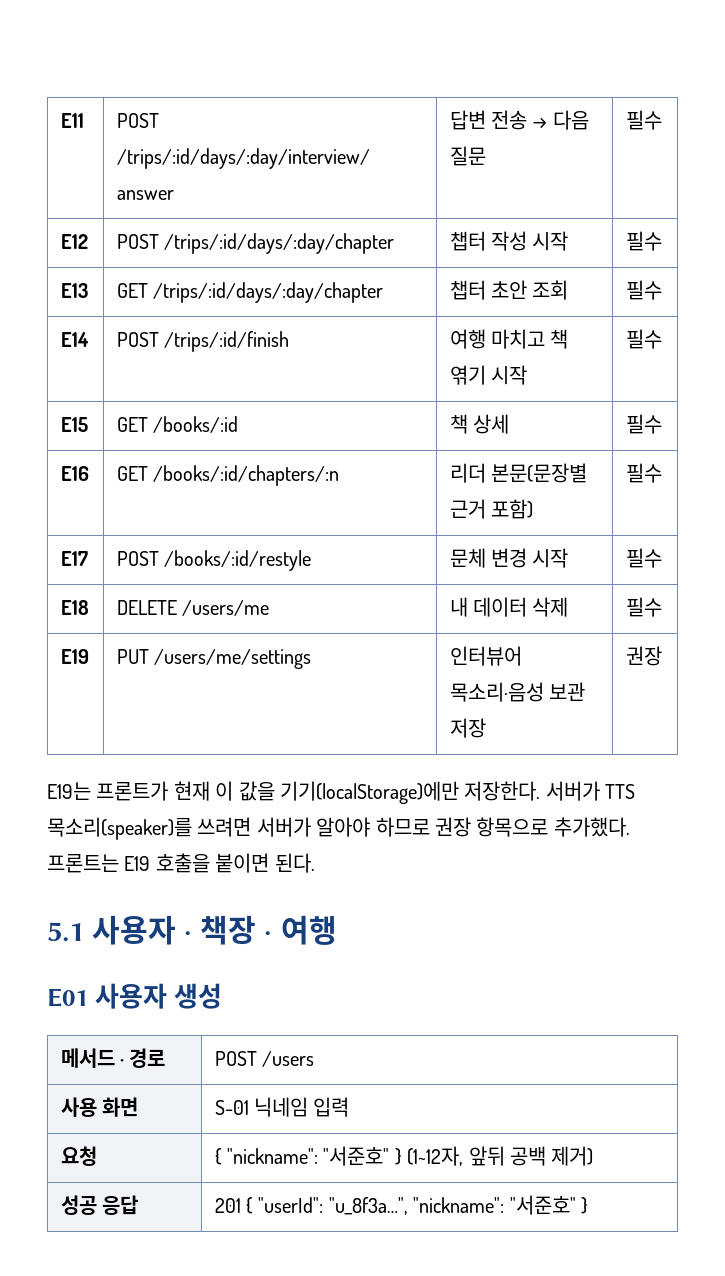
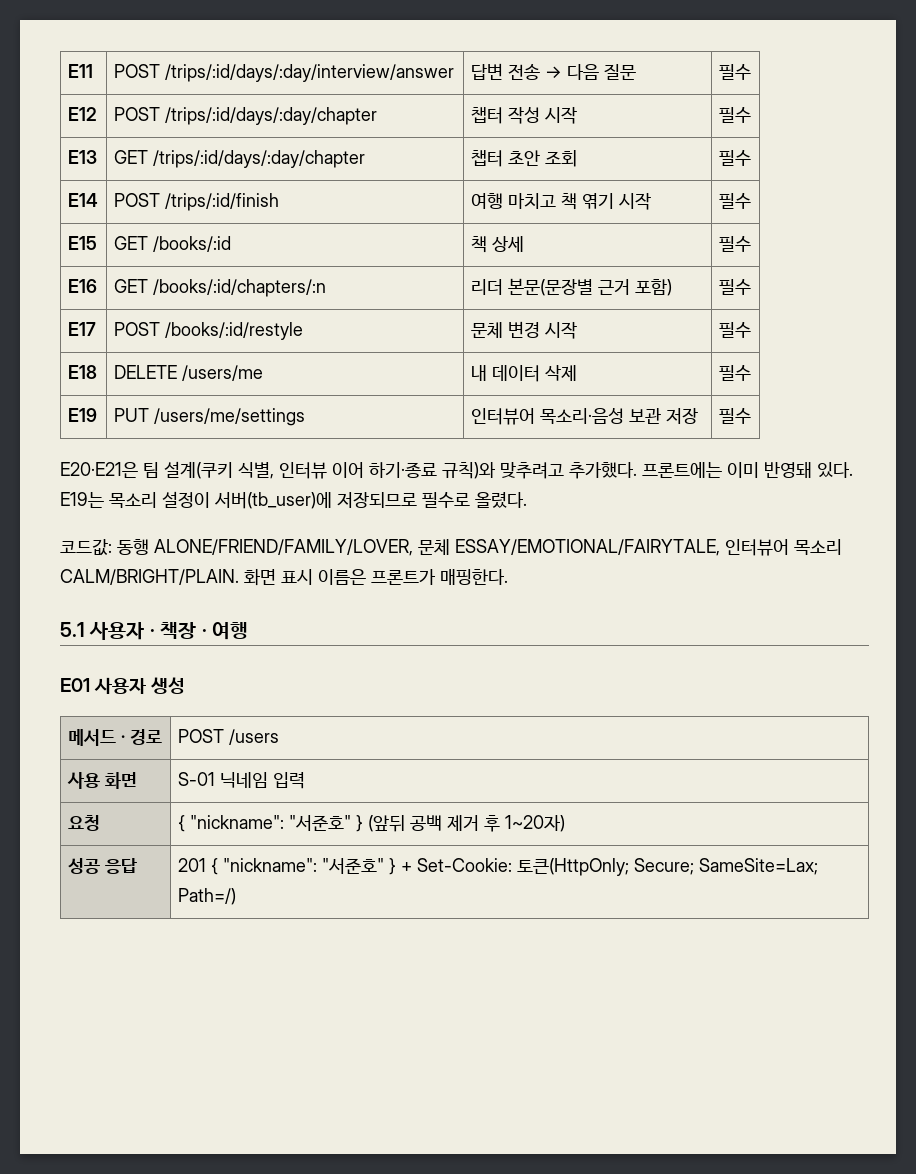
[625,646,662,666] [47,781,636,804] [47,817,630,840] [47,853,315,873] 권장 // E19는 프론트가 현재 이 값을 기기(localStorage)에만 저장한다. 서버가 TTS 목소리(speaker)를 쓰려면 서버가 알아야 하므로 권장 항목으로 추가했다. 프론트는 E19 호출을 붙이면 된다. -> [718,408,751,424] [60,461,853,479] [60,491,527,509] [60,539,842,556] [60,568,508,586] 필수 // E20·E21은 팀 설계(쿠키 식별, 인터뷰 이어 하기·종료 규칙)와 맞추려고 추가했다. 프론트에는 이미 반영돼 있다. E19는 목소리 설정이 서버(tb_user)에 저장되므로 필수로 올렸다. // 코드값: 동행 ALONE/FRIEND/FAMILY/LOVER, 문체 ESSAY/EMOTIONAL/FAIRYTALE, 인터뷰어 목소리 CALM/BRIGHT/PLAIN. 화면 표시 이름은 프론트가 매핑한다.
[407,1146,594,1166] (1~12자, 앞뒤 공백 제거) -> [367,815,565,832] (앞뒤 공백 제거 후 1~20자)
[258,1195,589,1215] "userId": "u_8f3a…", "nickname": "서준호" } -> [222,858,818,876] [177,888,236,905] "nickname": "서준호" } + Set-Cookie: 토큰(HttpOnly; Secure; SameSite=Lax; Path=/)

